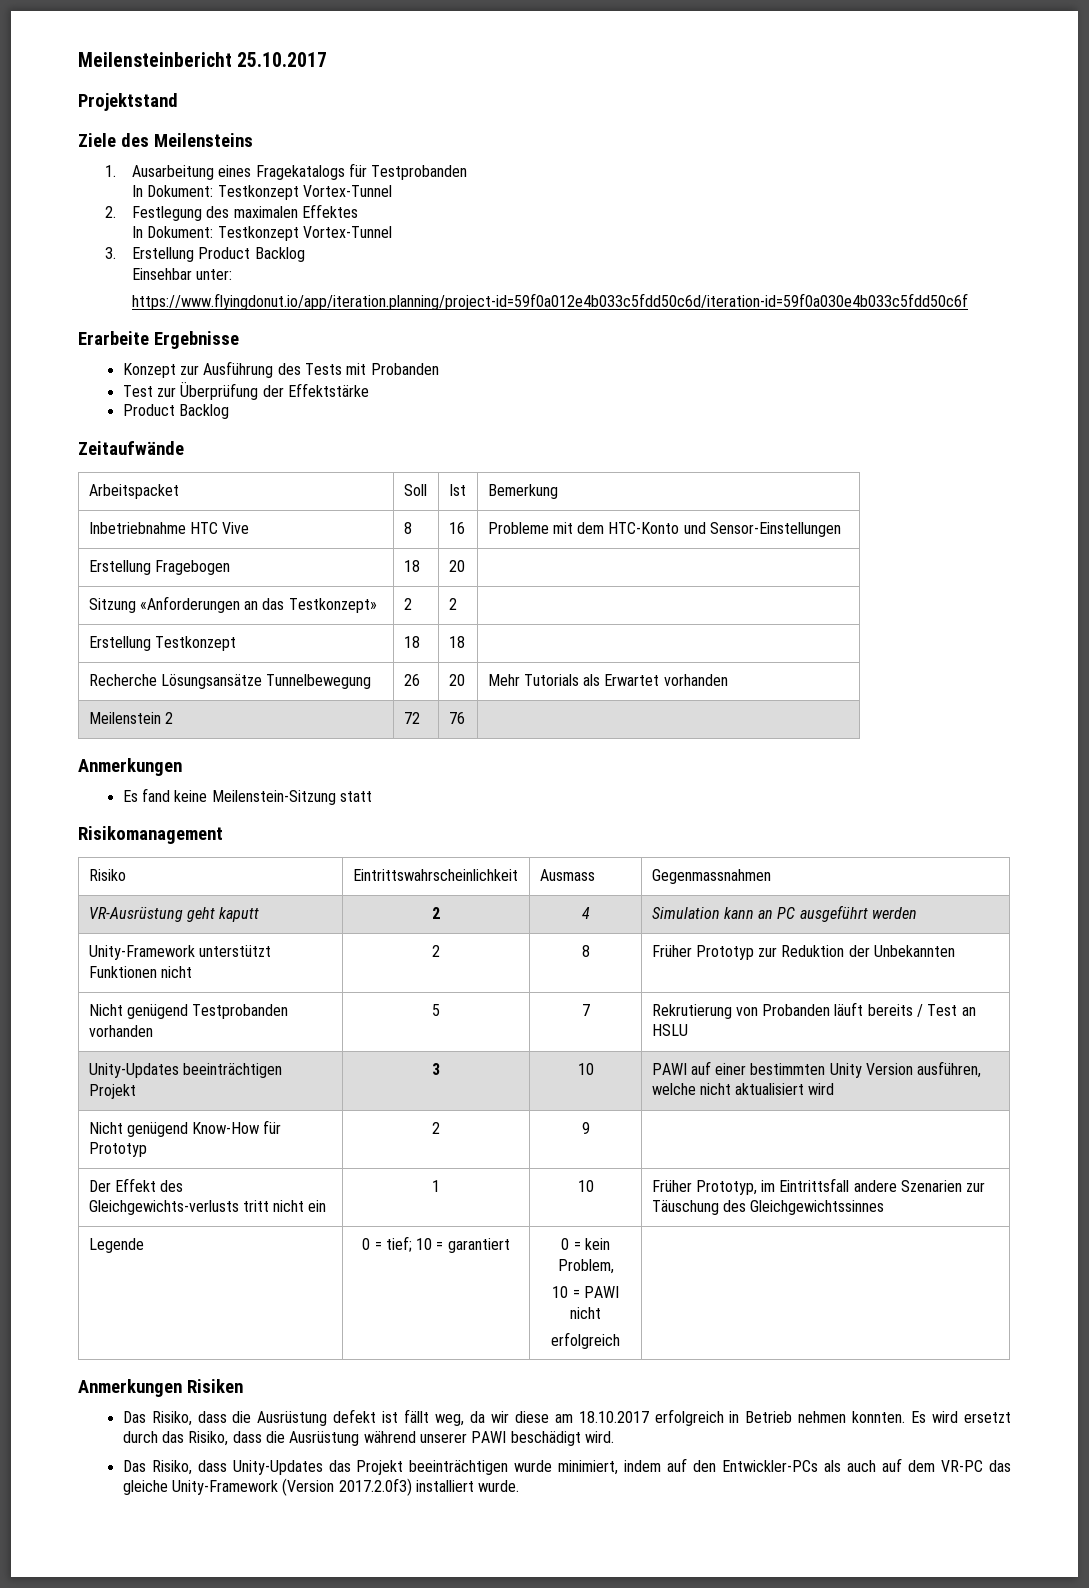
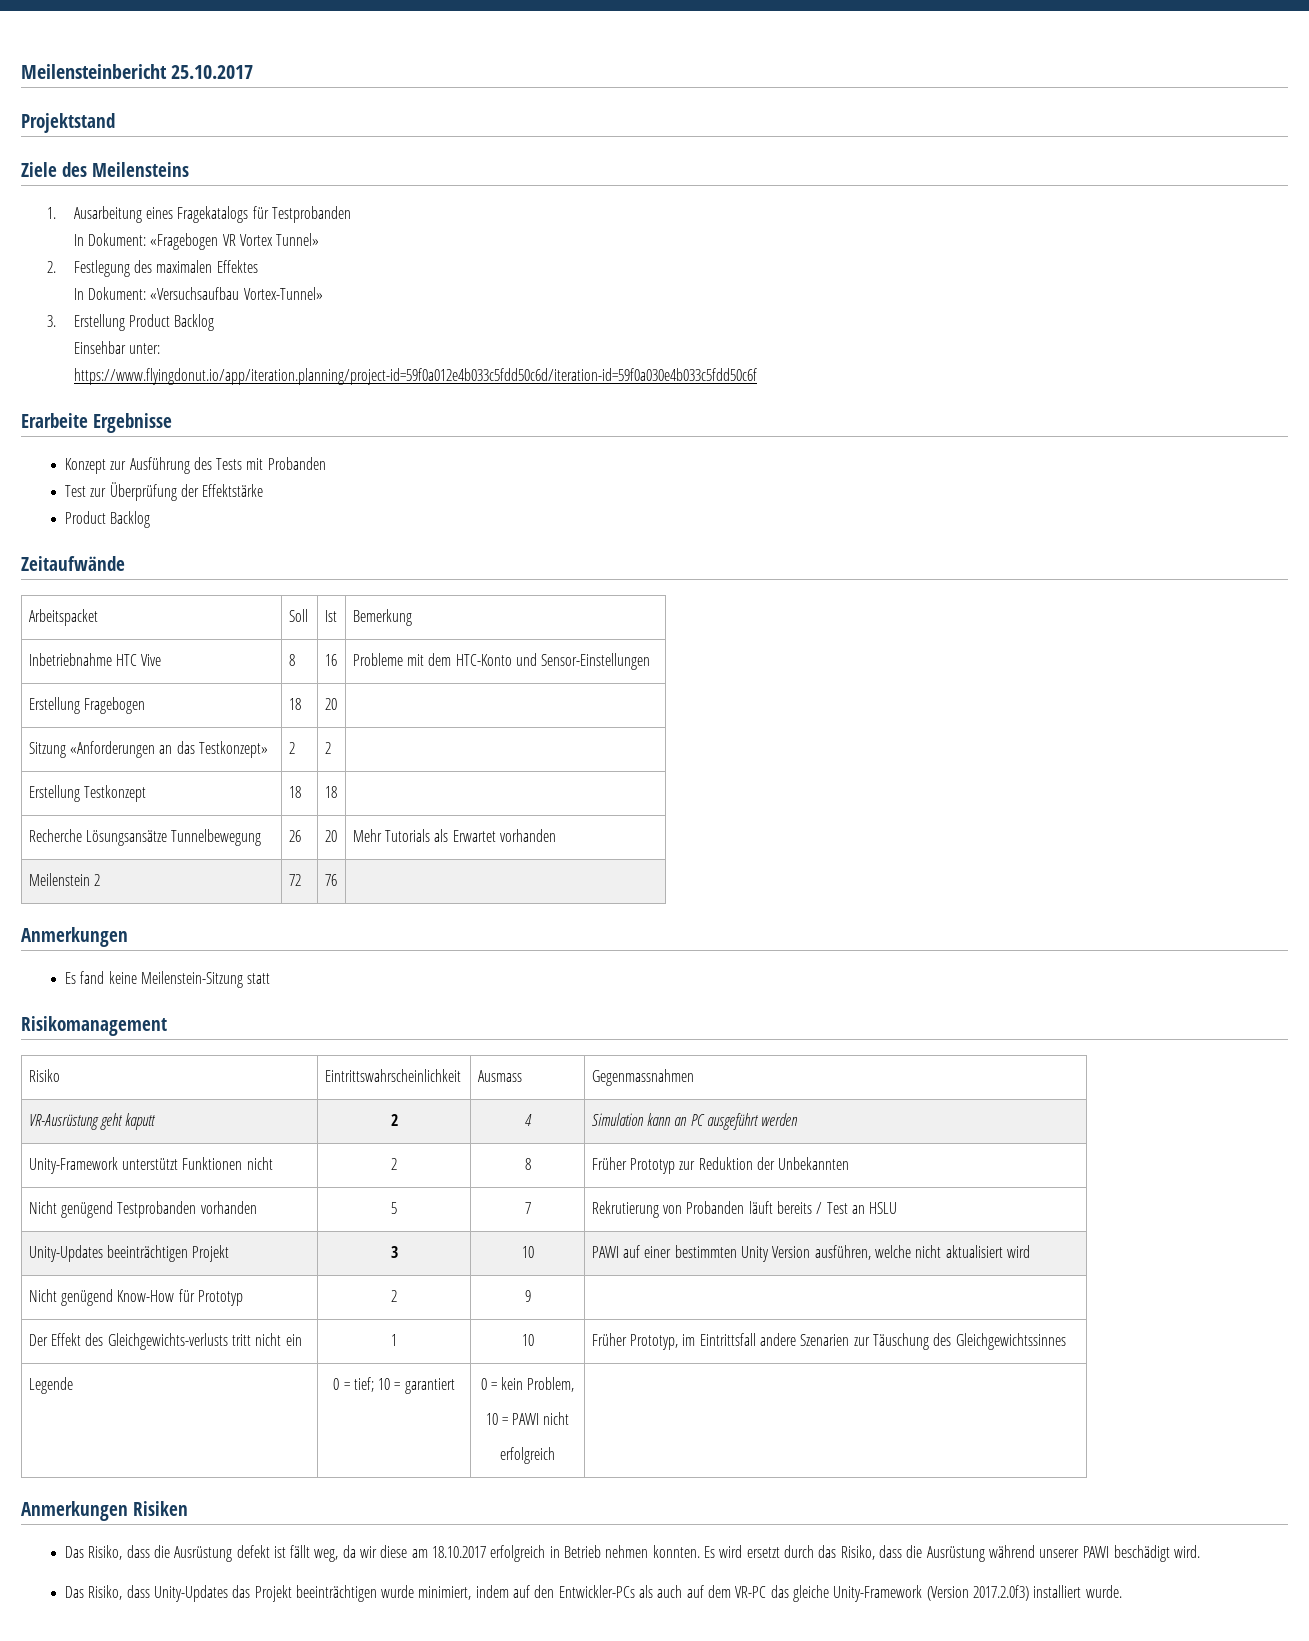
[217,185,393,200] Testkonzept Vortex-Tunnel -> [150,233,320,250] «Fragebogen VR Vortex Tunnel»
[217,226,393,241] Testkonzept Vortex-Tunnel -> [150,287,323,300] «Versuchsaufbau Vortex-Tunnel»

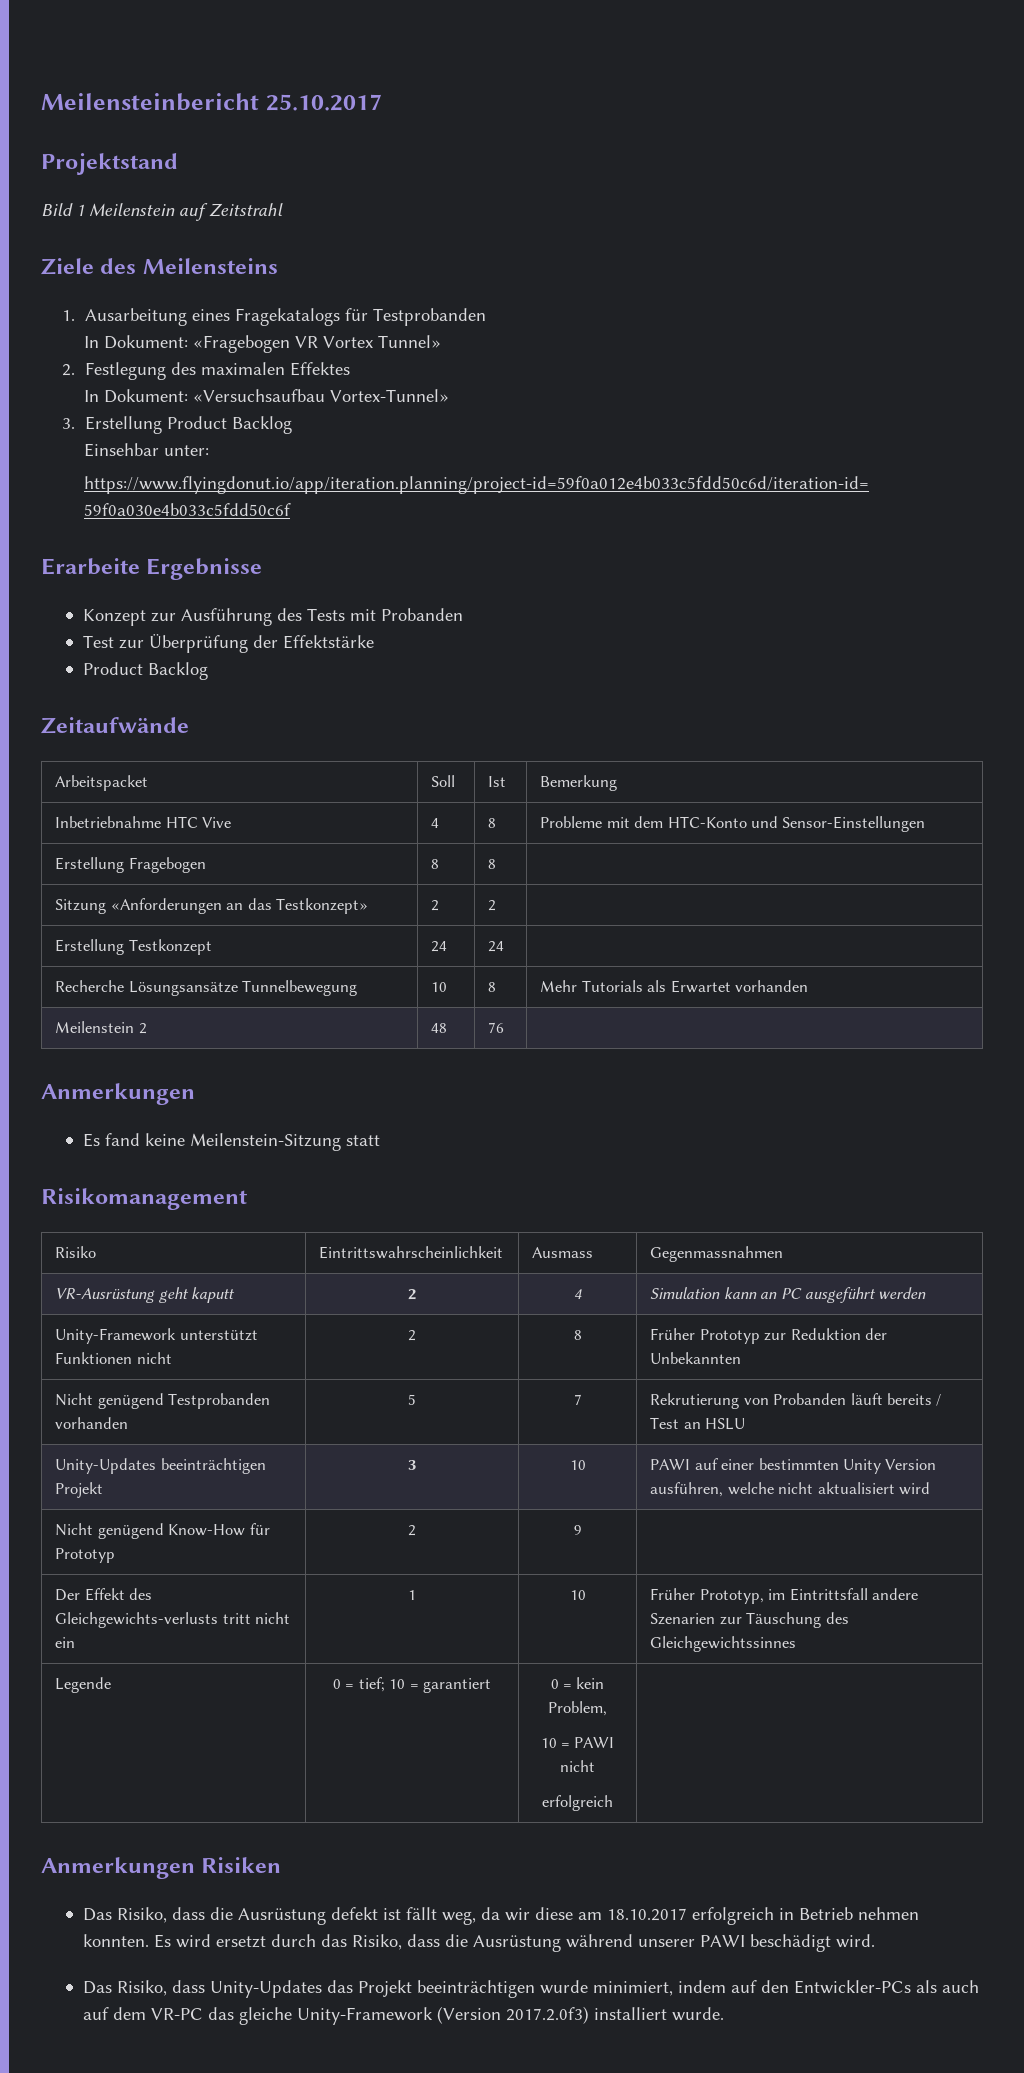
(115, 123) none -> [41,203,283,221] // Bild 1 Meilenstein auf Zeitstrahl
[288,654,295,666] [324,654,337,666] | 8 | 16 -> [431,818,440,828] [488,818,497,828] | 4 | 8
[288,698,301,710] [324,698,337,710] 18 | 20 -> [431,859,440,869] [488,859,497,869] 8 | 8
[288,786,301,798] [324,786,337,798] 18 | 18 -> [431,941,448,952] [488,941,505,952] 24 | 24
[288,830,301,842] [324,830,337,842] 26 | 20 -> [431,982,448,992] [488,982,497,992] 10 | 8
[288,874,301,886] 72 -> [431,1023,448,1033] 48

